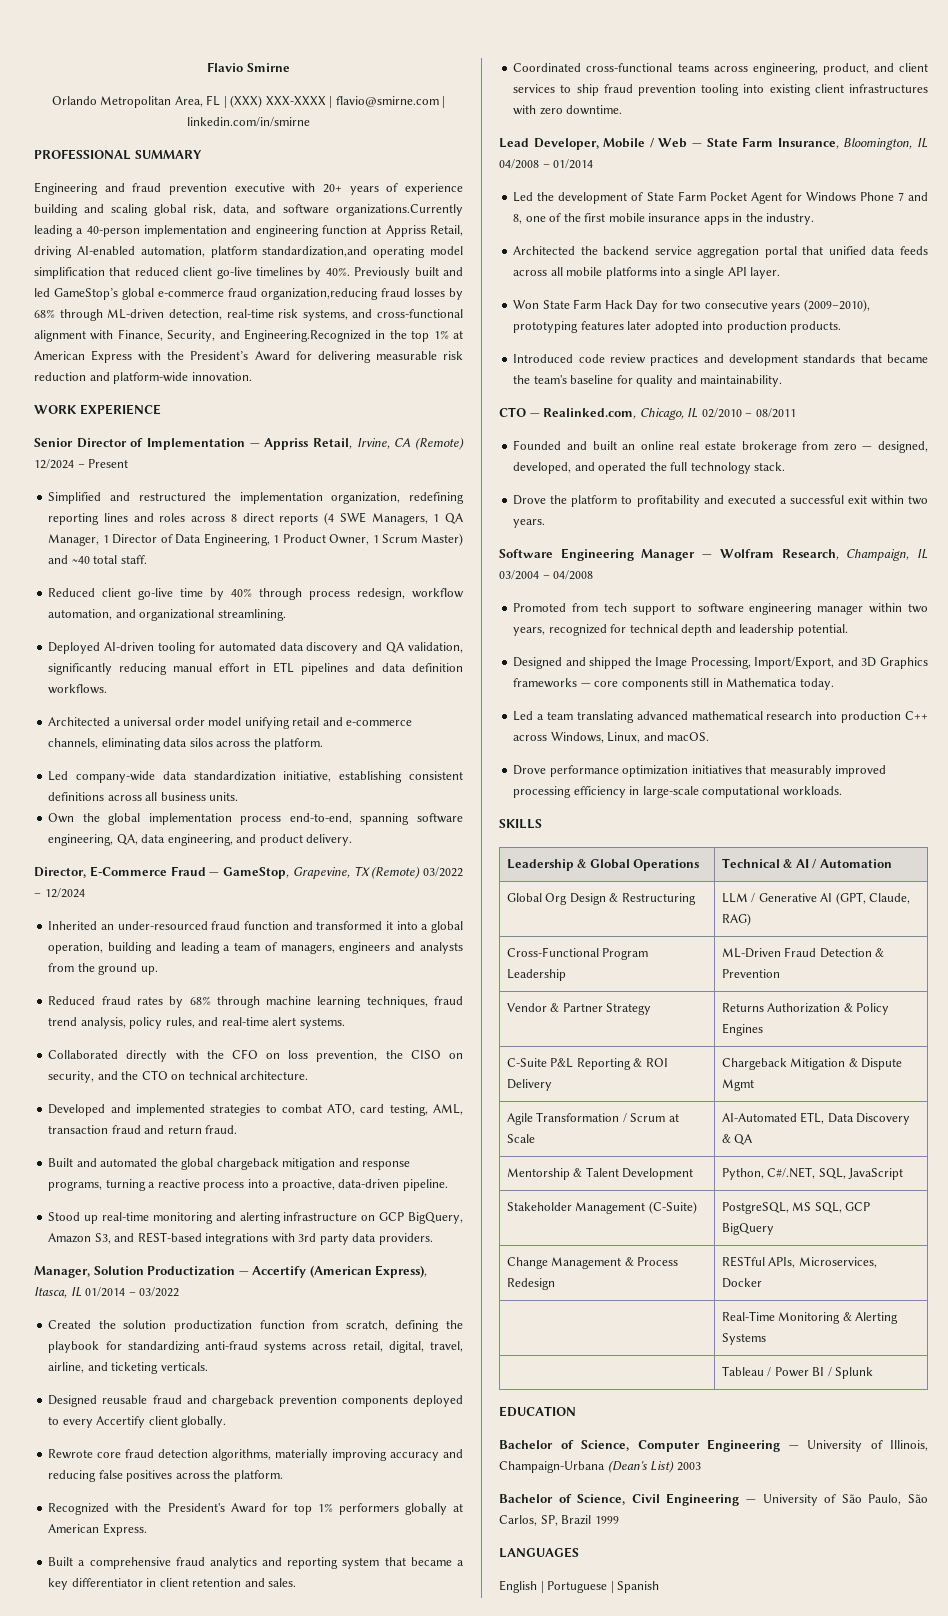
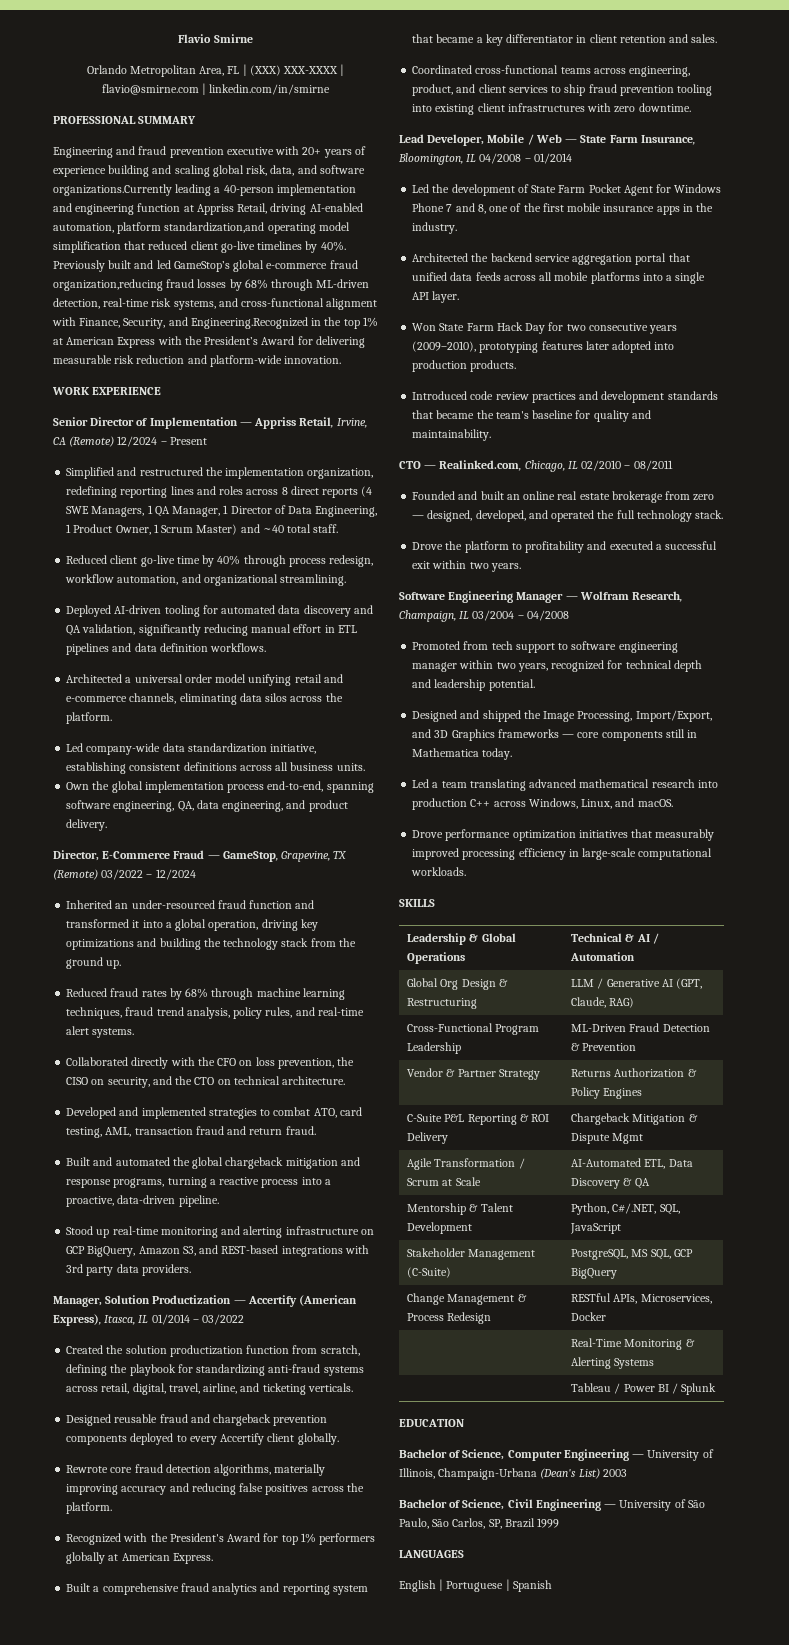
[108,942,463,954] building and leading a team of managers, engineers and analysts -> [261,919,318,931] [66,938,309,950] driving key optimizations and building the technology stack

